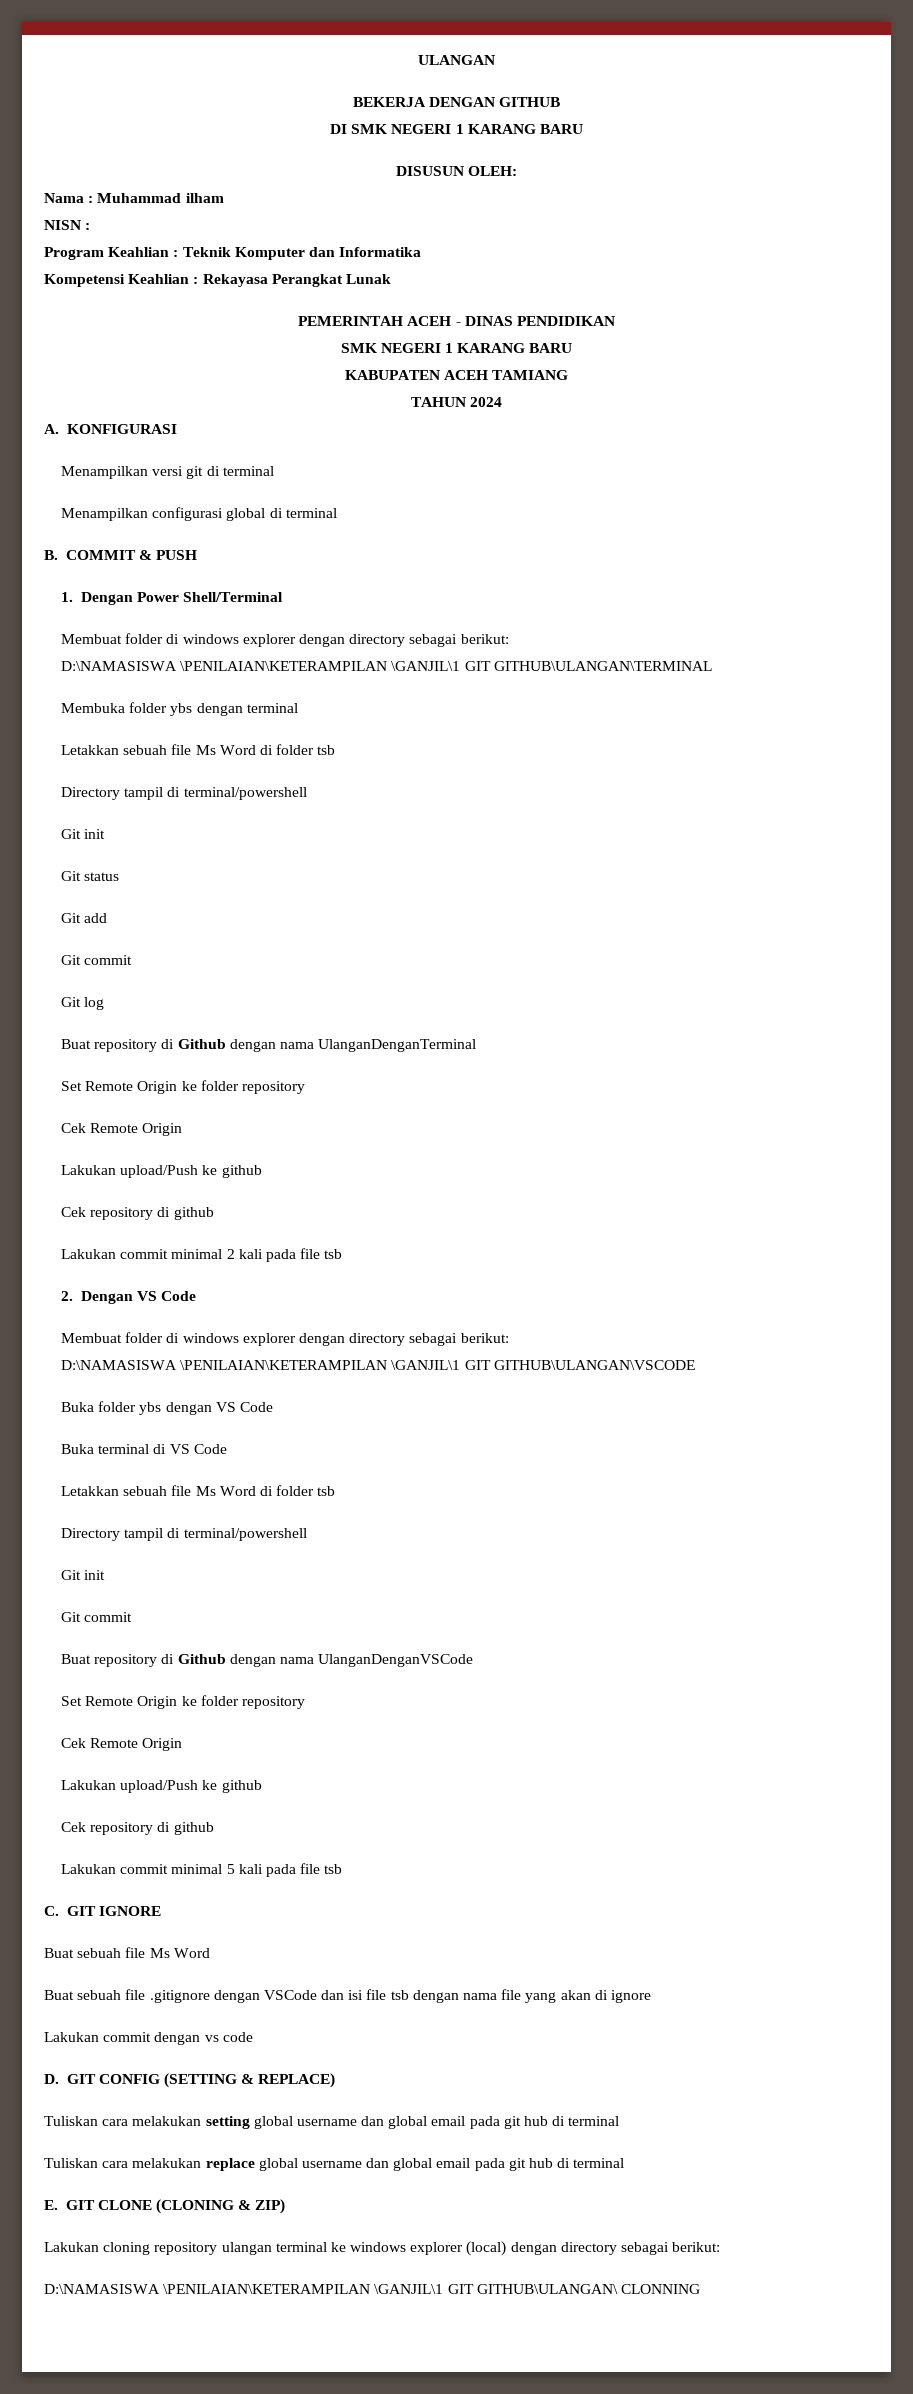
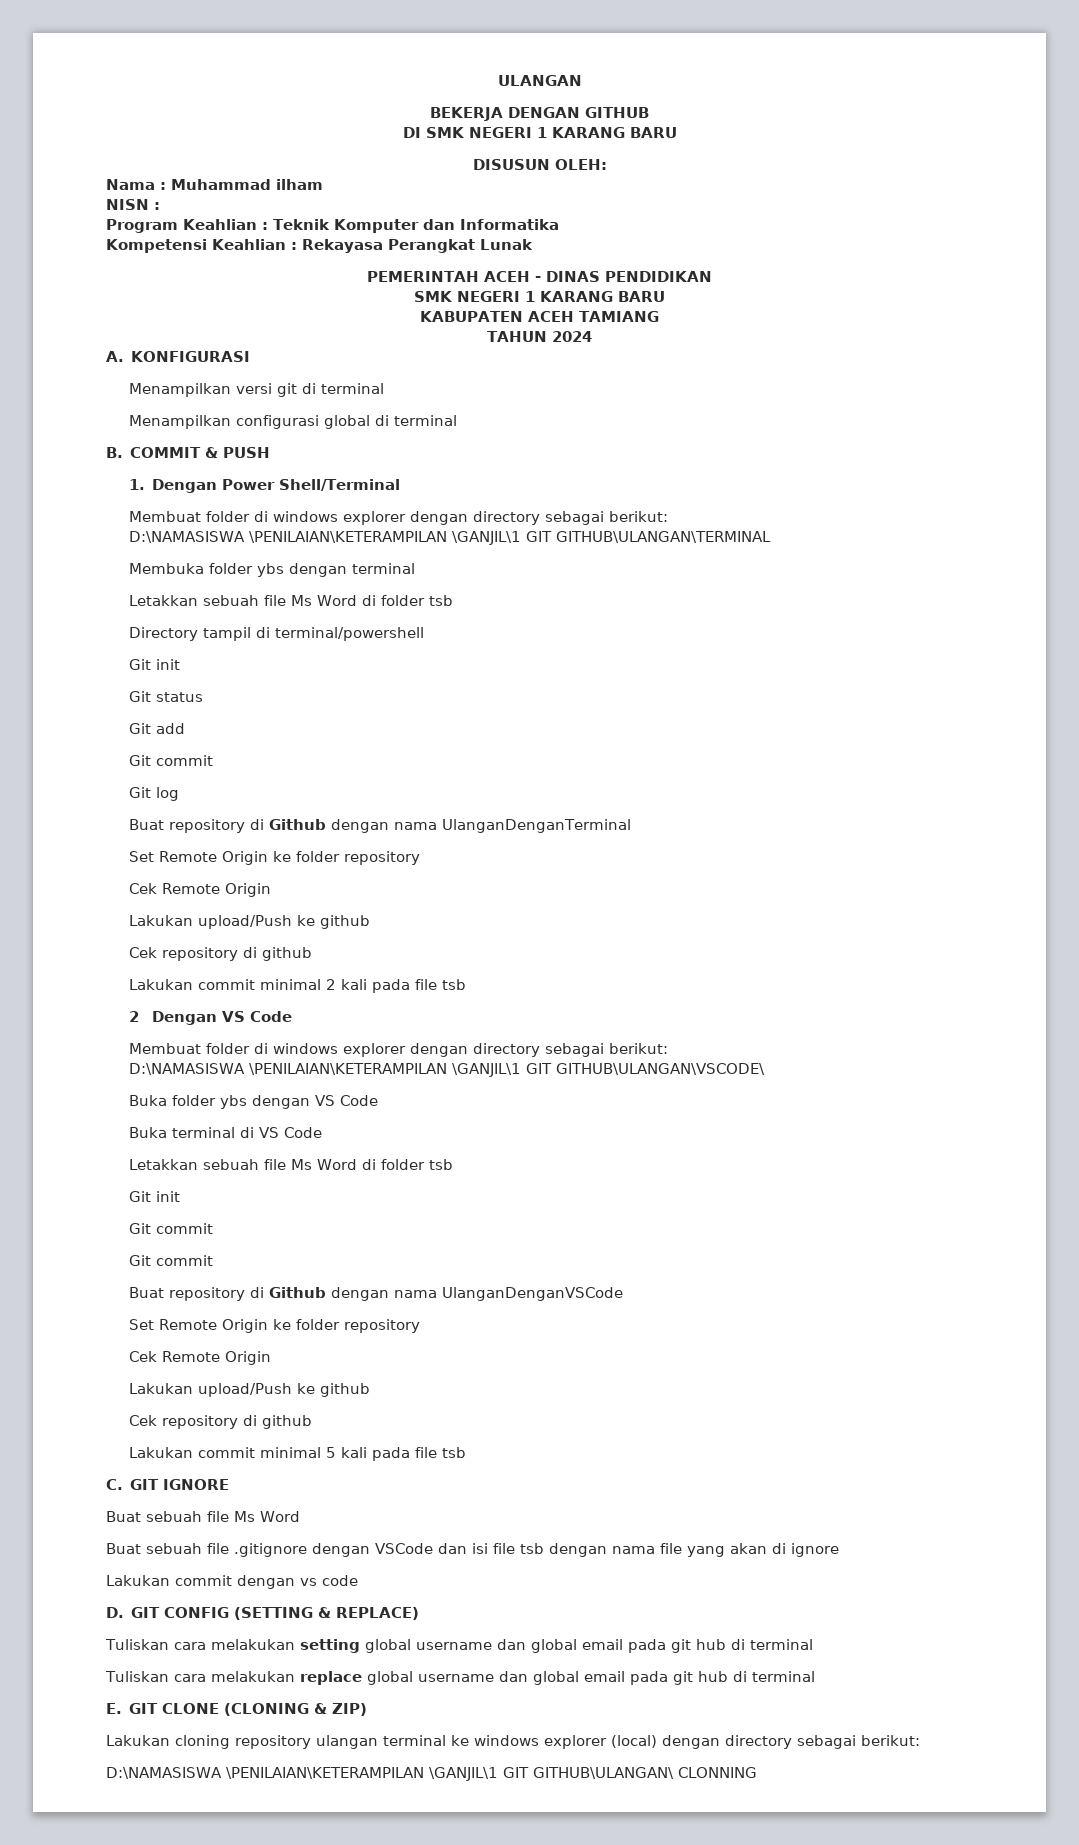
[61,1291,74,1301] 2. -> [128,1011,139,1022] 2
[493,1360,695,1370] GITHUB\ULANGAN\VSCODE -> [555,1063,765,1075] GITHUB\ULANGAN\VSCODE\
[61,1528,307,1541] [61,1570,106,1580] Directory tampil di terminal/powershell // Git init -> [128,1191,180,1202] [128,1223,213,1234] Git init // Git commit

